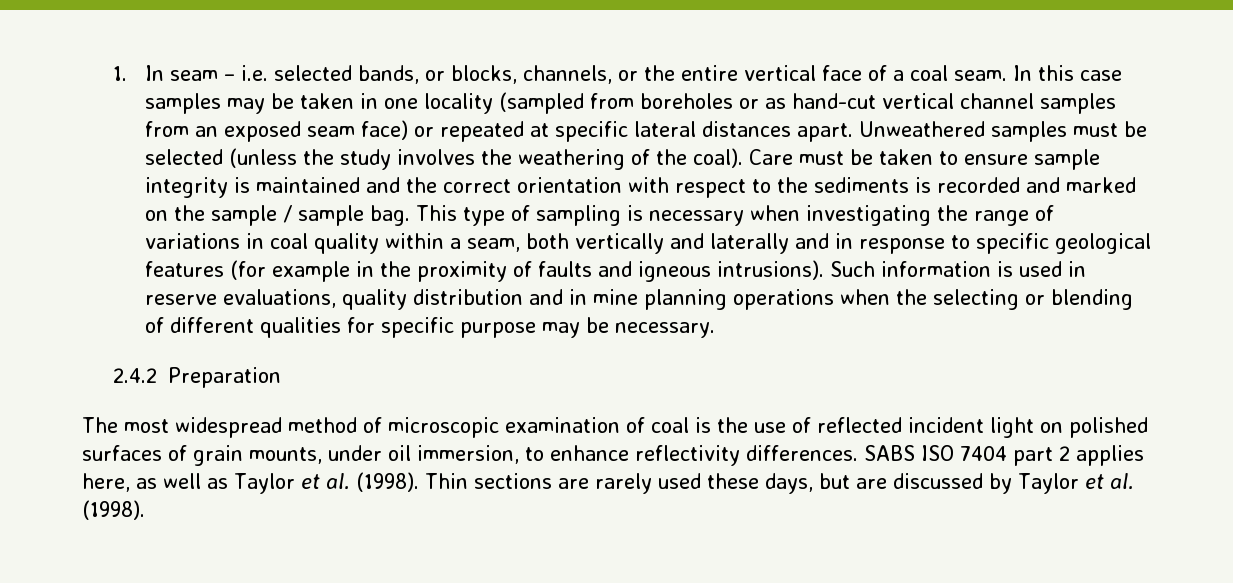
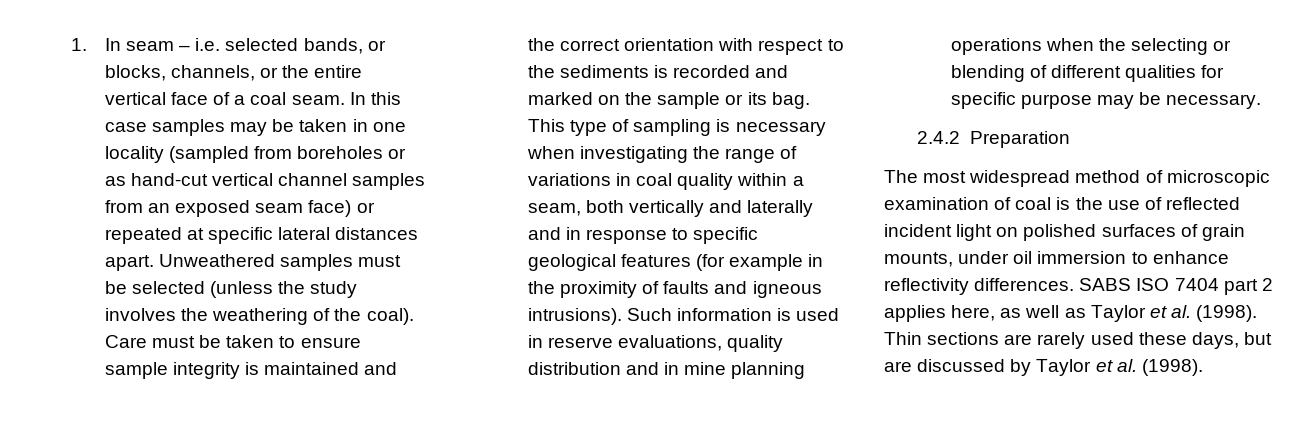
[282,205,364,226] / sample -> [725,92,767,105] or its
[417,445,519,464] immersion, -> [1037,251,1127,264] immersion

